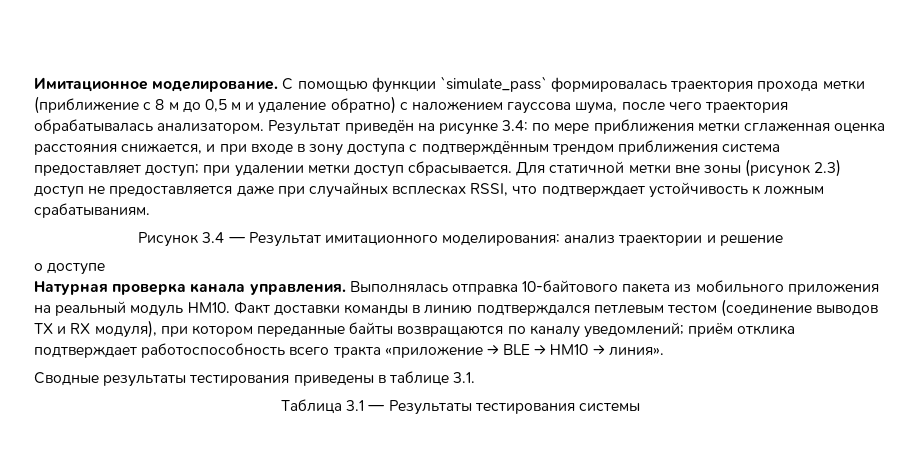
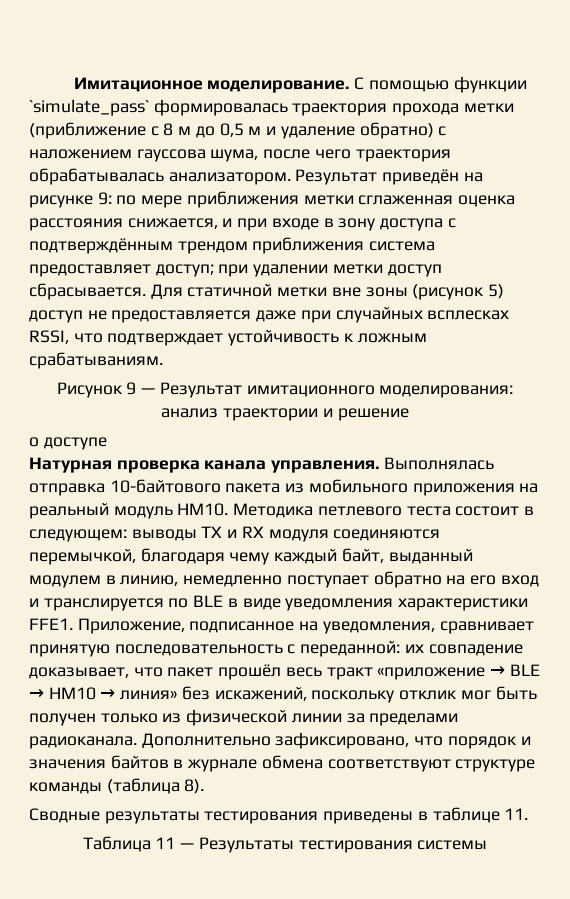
[502,120,529,131] 3.4: -> [97,192,112,205] 9:
[814,159,842,177] 2.3) -> [488,284,505,299] 5)
[202,232,225,243] 3.4 -> [126,382,137,395] 9
[233,299,879,317] [34,320,796,338] [34,343,381,358] Факт доставки команды в линию подтверждался петлевым тестом (соединение выводов TX и RX модуля), при котором переданные байты возвращаются по каналу уведомлений; приём отклика подтверждает работоспособность всего тракта -> [233,503,535,518] [29,526,441,542] [29,548,473,565] [29,571,539,588] [29,595,529,611] [29,618,534,634] [29,641,523,657] [29,664,373,680] Методика петлевого теста состоит в следующем: выводы TX и RX модуля соединяются перемычкой, благодаря чему каждый байт, выданный модулем в линию, немедленно поступает обратно на его вход и транслируется по BLE в виде уведомления характеристики FFE1. Приложение, подписанное на уведомления, сравнивает принятую последовательность с переданной: их совпадение доказывает, что пакет прошёл весь тракт
[607,347,664,356] линия». -> [120,686,537,703] [29,709,459,726] [29,732,531,749] [29,755,536,772] [29,778,205,794] линия» без искажений, поскольку отклик мог быть получен только из физической линии за пределами радиоканала. Дополнительно зафиксировано, что порядок и значения байтов в журнале обмена соответствуют структуре команды (таблица 8).
[453,372,476,383] 3.1. -> [504,808,529,820] 11.
[346,400,365,411] 3.1 -> [155,837,176,849] 11

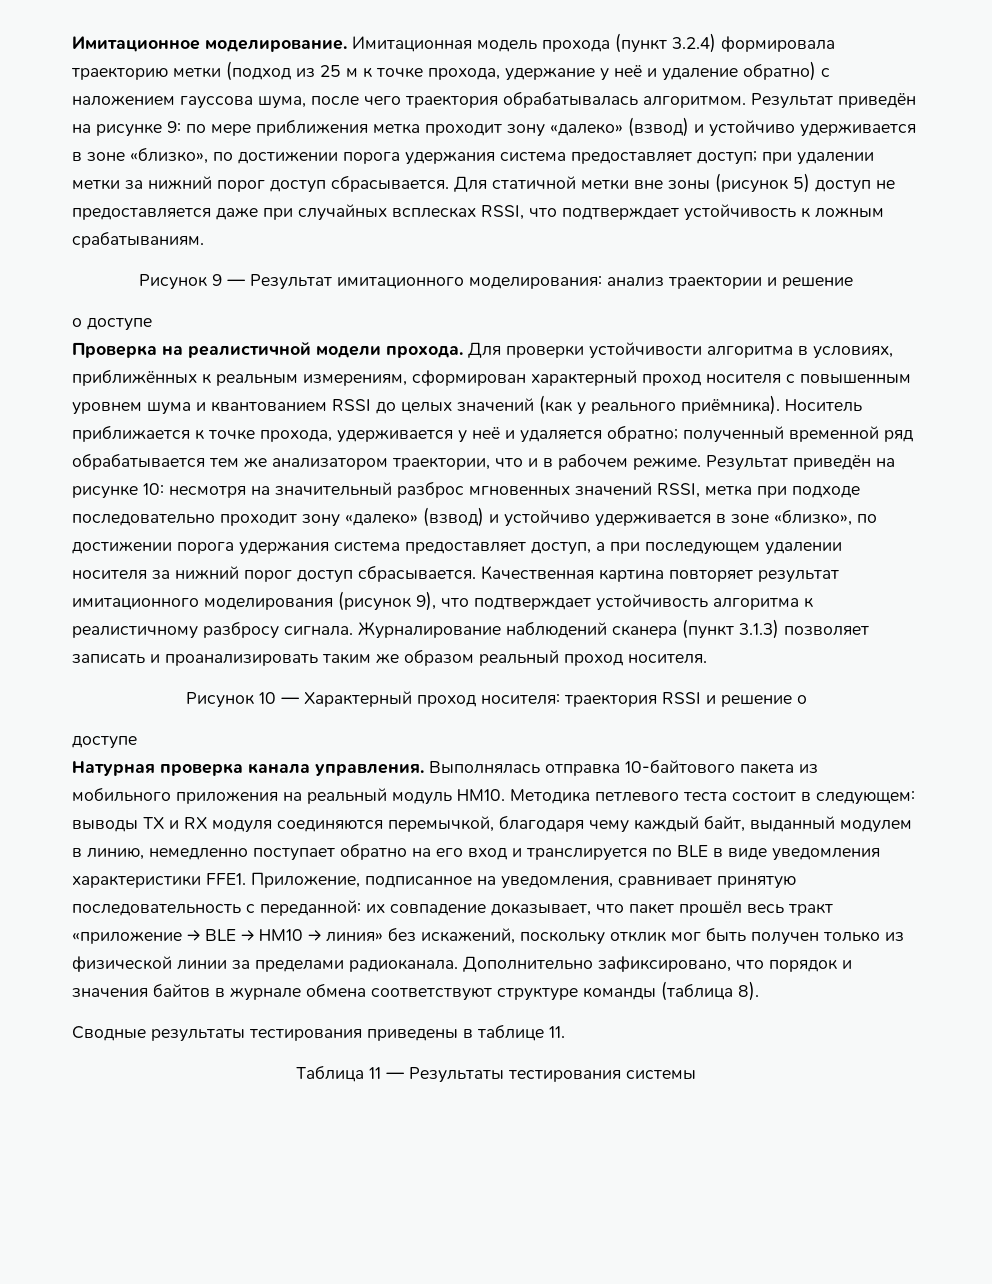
[354,76,527,93] [29,99,514,116] [29,122,262,139] С помощью функции `simulate_pass` формировалась траектория прохода метки (приближение с 8 м до 0,5 м -> [352,33,835,53] [71,61,642,81] Имитационная модель прохода (пункт 3.2.4) формировала траекторию метки (подход из 25 м к точке прохода, удержание у неё
[168,172,291,185] анализатором. -> [643,96,746,108] алгоритмом.
[303,195,516,207] [29,218,456,231] [29,237,365,254] метки сглаженная оценка расстояния снижается, и при входе в зону доступа с подтверждённым трендом приближения -> [373,117,916,137] [72,147,495,165] метка проходит зону «далеко» (взвод) и устойчиво удерживается в зоне «близко», по достижении порога удержания
(383, 269) none -> [125,176,265,192] за нижний порог
(107, 443) none -> [72,342,893,359] [72,369,911,386] [72,395,862,415] [72,425,913,443] [72,453,895,471] [72,481,860,499] [72,507,877,527] [72,541,842,555] [72,565,839,583] [72,591,814,611] [72,619,869,639] [72,649,707,666] [185,691,807,708] [72,736,137,749] // Проверка на реалистичной модели прохода. Для проверки устойчивости алгоритма в условиях, приближённых к реальным измерениям, сформирован характерный проход носителя с повышенным уровнем шума и квантованием RSSI до целых значений (как у реального приёмника). Носитель приближается к точке прохода, удерживается у неё и удаляется обратно; полученный временной ряд обрабатывается тем же анализатором траектории, что и в рабочем режиме. Результат приведён на рисунке 10: несмотря на значительный разброс мгновенных значений RSSI, метка при подходе последовательно проходит зону «далеко» (взвод) и устойчиво удерживается в зоне «близко», по достижении порога удержания система предоставляет доступ, а при последующем удалении носителя за нижний порог доступ сбрасывается. Качественная картина повторяет результат имитационного моделирования (рисунок 9), что подтверждает устойчивость алгоритма к реалистичному разбросу сигнала. Журналирование наблюдений сканера (пункт 3.1.3) позволяет записать и проанализировать таким же образом реальный проход носителя. // Рисунок 10 — Характерный проход носителя: траектория RSSI и решение о // доступе

